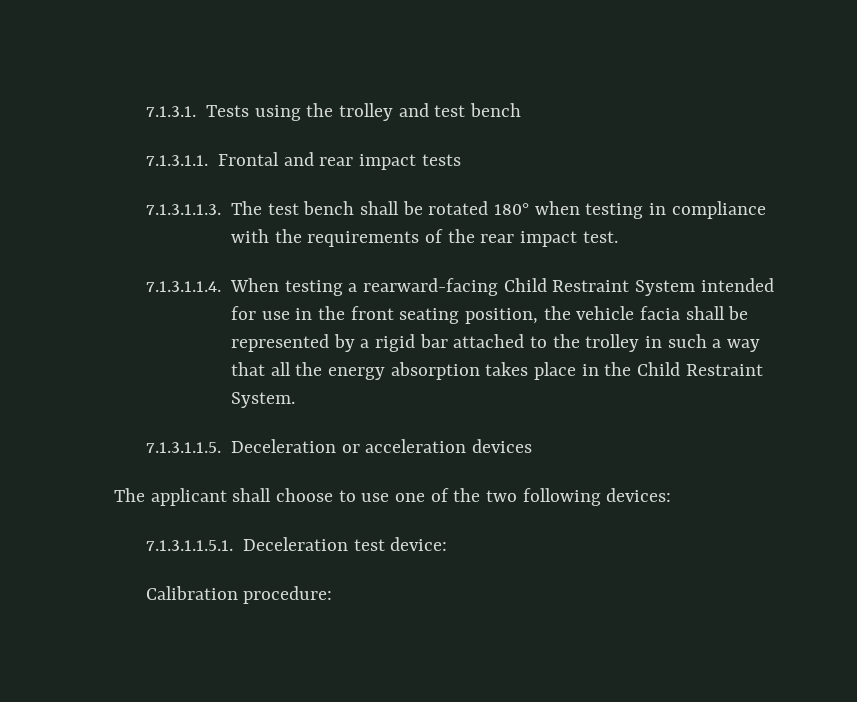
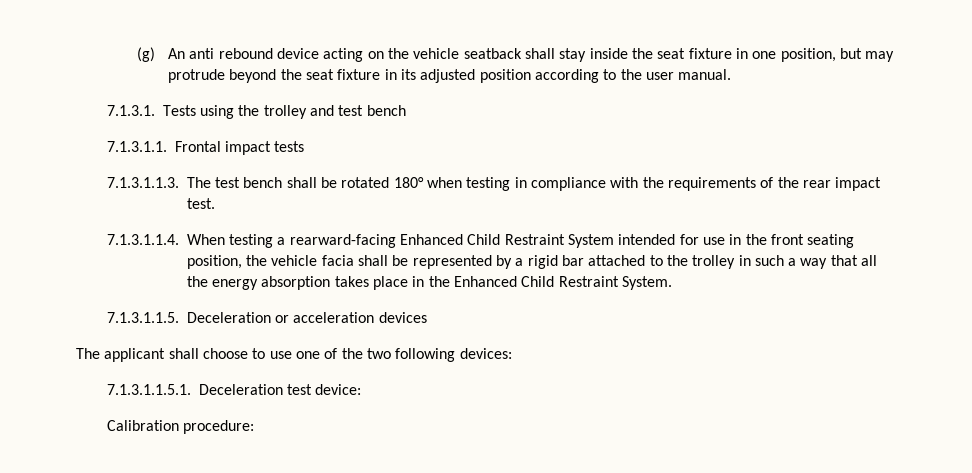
(145, 111) none -> [137,47,895,62] [168,69,732,83] (g) An anti rebound device acting on the vehicle seatback shall stay inside the seat fixture in one position, but may protrude beyond the seat fixture in its adjusted position according to the user manual. //
[283,152,354,166] and rear -> (221, 146) none
(499, 287) none -> [399,234,463,245] Enhanced
(632, 369) none -> [453,276,517,287] Enhanced

